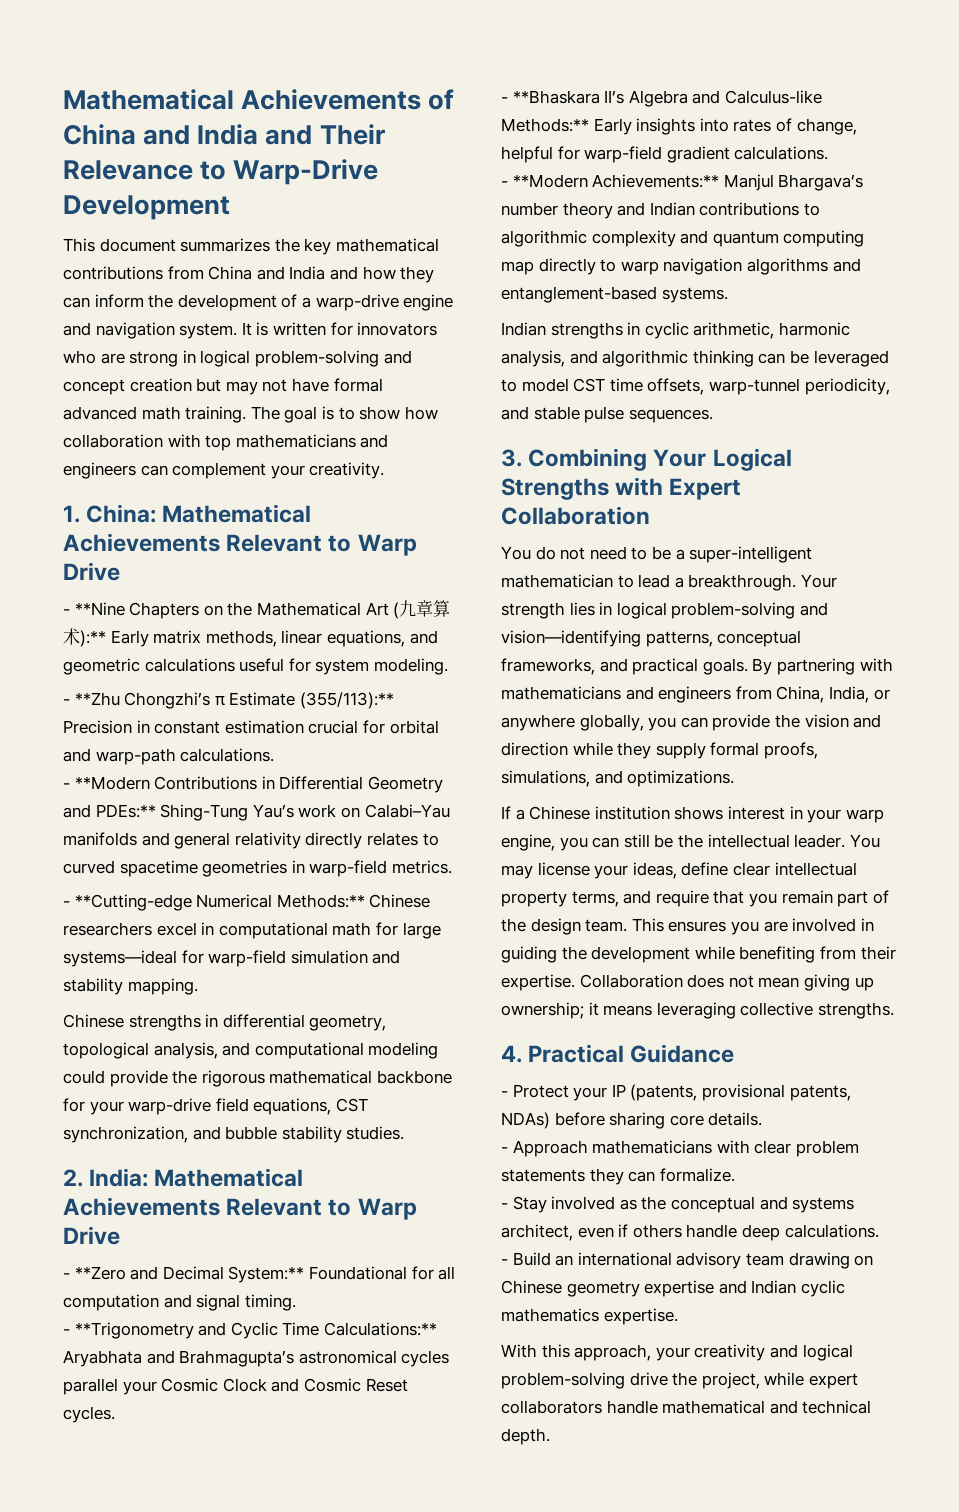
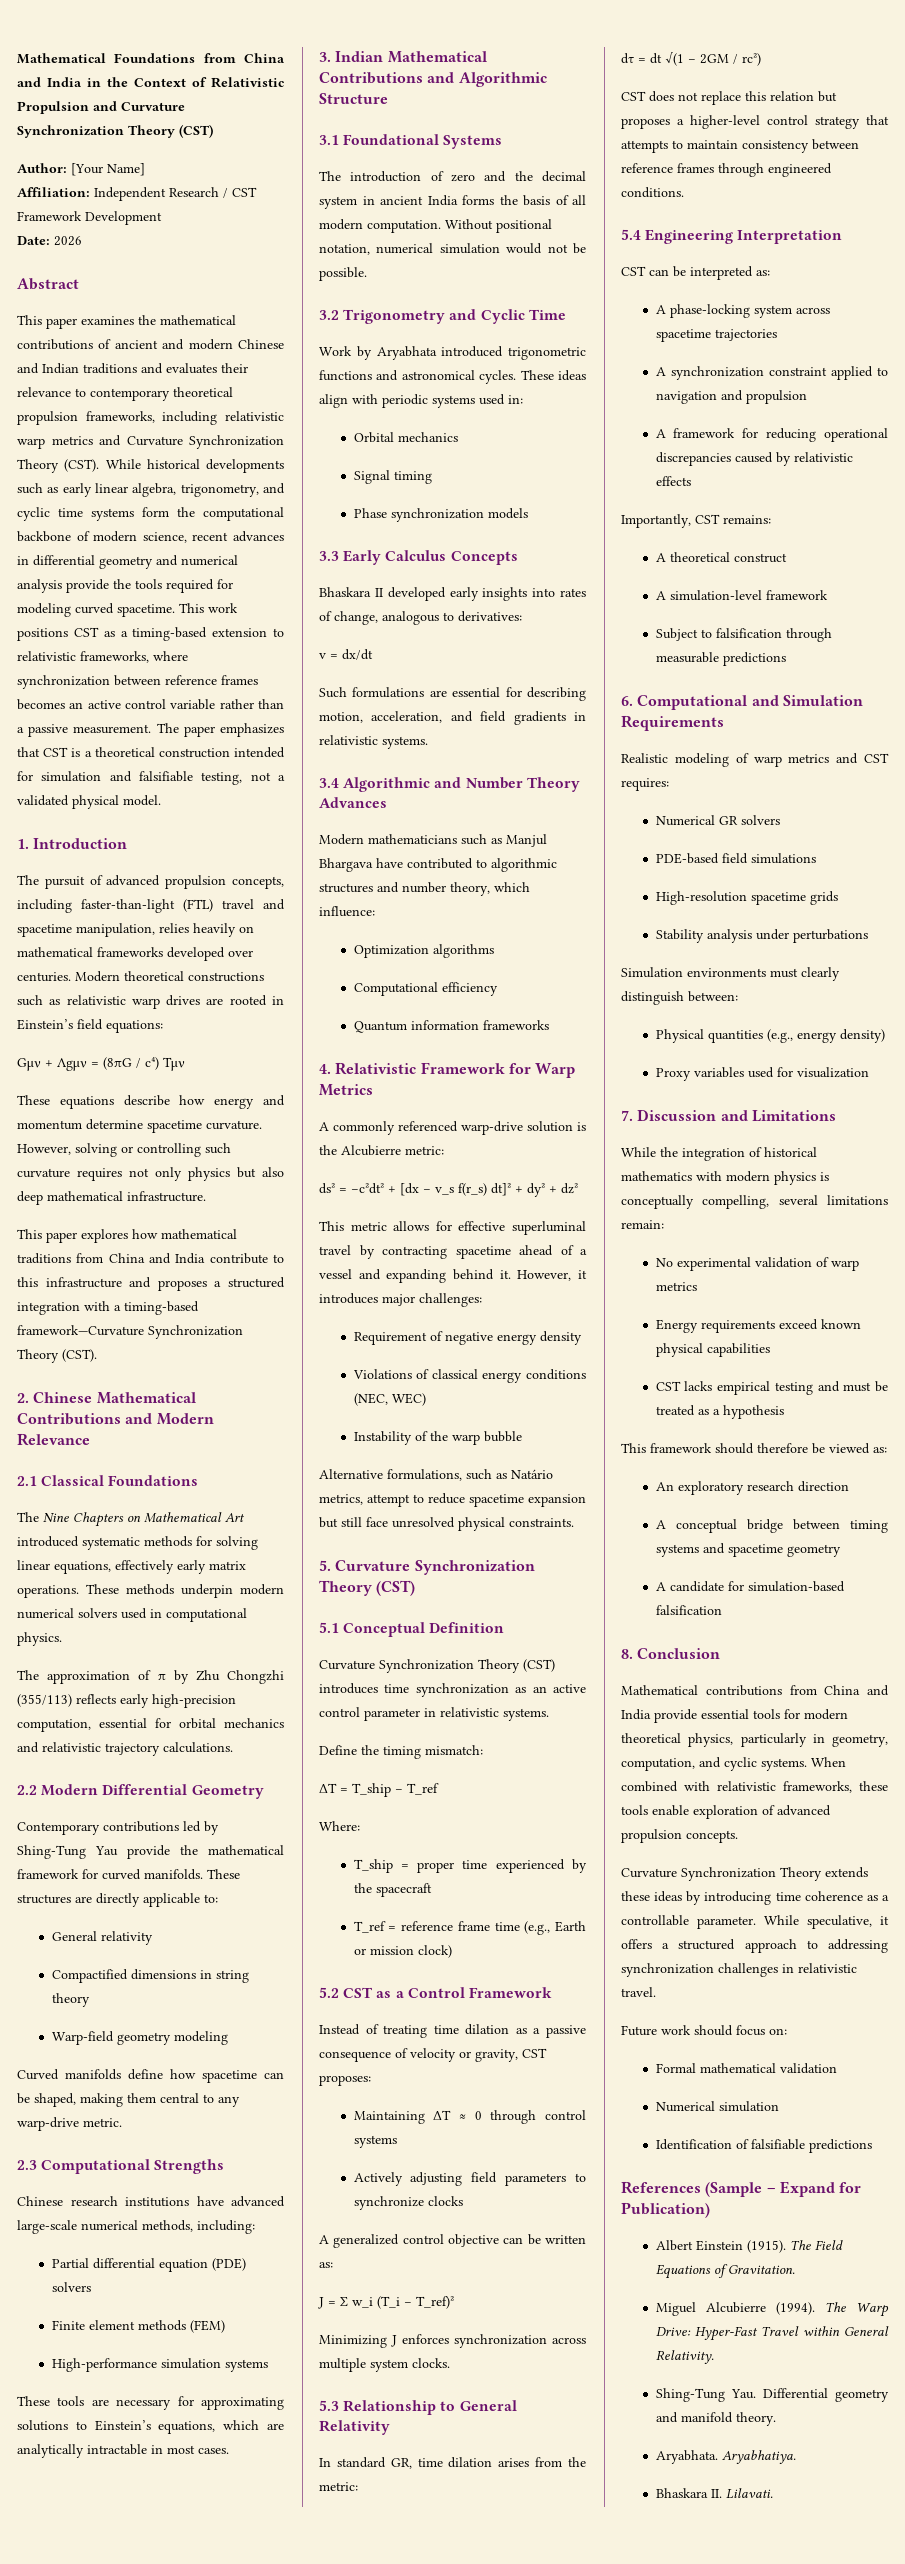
[63,89,455,110] [63,124,385,145] [63,159,379,185] [63,195,230,220] [63,238,439,255] [63,266,435,283] [63,294,454,311] [63,322,438,339] [63,350,412,367] [63,378,383,395] [63,406,438,423] [63,434,389,451] [63,462,385,479] [63,504,312,523] [63,533,417,556] [63,562,120,581] [63,600,451,619] [63,628,438,647] [63,658,448,675] [63,692,394,709] [63,720,439,734] [63,748,275,765] [63,776,443,793] [63,804,450,821] [63,832,439,849] [63,860,452,877] [63,894,431,911] [63,922,441,939] [63,950,401,967] [63,978,198,995] [63,1014,387,1031] [63,1042,439,1059] [63,1070,452,1087] [63,1098,368,1115] [63,1126,405,1143] [63,1168,304,1187] [63,1197,417,1220] [63,1226,120,1245] [63,1266,456,1283] [63,1294,296,1311] [63,1322,437,1339] [63,1350,450,1367] [63,1378,408,1395] [63,1406,115,1423] [501,90,822,107] [501,118,857,135] [501,146,829,163] [501,174,864,191] [501,202,820,219] [501,230,865,247] [501,258,861,275] [501,286,728,303] [501,322,850,339] [501,350,889,367] [501,378,890,395] [501,406,713,423] [501,448,792,471] [501,477,742,500] [501,506,650,525] [501,546,813,563] [501,574,837,591] [501,602,828,619] [501,630,802,647] [501,658,893,675] [501,686,890,703] [501,714,882,731] [501,742,818,759] [501,770,735,787] [501,806,884,823] [501,834,880,851] [501,862,857,879] [501,890,889,907] [501,918,874,935] [501,946,896,963] [501,974,874,991] [501,1002,894,1019] [501,1044,735,1063] [501,1084,851,1101] [501,1112,763,1129] [501,1140,859,1157] [501,1168,735,1185] [501,1196,855,1213] [501,1224,879,1241] [501,1252,874,1269] [501,1280,845,1297] [501,1308,678,1325] [501,1344,853,1361] [501,1372,858,1389] [501,1400,872,1414] [501,1428,550,1445] Mathematical Achievements of China and India and Their Relevance to Warp-Drive Development // This document summarizes the key mathematical contributions from China and India and how they can inform the development of a warp-drive engine and navigation system. It is written for innovators who are strong in logical problem-solving and concept creation but may not have formal advanced math training. The goal is to show how collaboration with top mathematicians and engineers can complement your creativity. // 1. China: Mathematical Achievements Relevant to Warp Drive // - **Nine Chapters on the Mathematical Art (九章算术):** Early matrix methods, linear equations, and geometric calculations useful for system modeling. // - **Zhu Chongzhi’s π Estimate (355/113):** Precision in constant estimation crucial for orbital and warp-path calculations. // - **Modern Contributions in Differential Geometry and PDEs:** Shing-Tung Yau’s work on Calabi–Yau manifolds and general relativity directly relates to curved spacetime geometries in warp-field metrics. // - **Cutting-edge Numerical Methods:** Chinese researchers excel in computational math for large systems—ideal for warp-field simulation and stability mapping. // Chinese strengths in differential geometry, topological analysis, and computational modeling could provide the rigorous mathematical backbone for your warp-drive field equations, CST synchronization, and bubble stability studies. // 2. India: Mathematical Achievements Relevant to Warp Drive // - **Zero and Decimal System:** Foundational for all computation and signal timing. // - **Trigonometry and Cyclic Time Calculations:** Aryabhata and Brahmagupta’s astronomical cycles parallel your Cosmic Clock and Cosmic Reset cycles. // - **Bhaskara II’s Algebra and Calculus-like Methods:** Early insights into rates of change, helpful for warp-field gradient calculations. // - **Modern Achievements:** Manjul Bhargava’s number theory and Indian contributions to algorithmic complexity and quantum computing map directly to warp navigation algorithms and entanglement-based systems. // Indian strengths in cyclic arithmetic, harmonic analysis, and algorithmic thinking can be leveraged to model CST time offsets, warp-tunnel periodicity, and stable pulse sequences. // 3. Combining Your Logical Strengths with Expert Collaboration // You do not need to be a super-intelligent mathematician to lead a breakthrough. Your strength lies in logical problem-solving and vision—identifying patterns, conceptual frameworks, and practical goals. By partnering with mathematicians and engineers from China, India, or anywhere globally, you can provide the vision and direction while they supply formal proofs, simulations, and optimizations. // If a Chinese institution shows interest in your warp engine, you can still be the intellectual leader. You may license your ideas, define clear intellectual property terms, and require that you remain part of the design team. This ensures you are involved in guiding the development while benefiting from their expertise. Collaboration does not mean giving up ownership; it means leveraging collective strengths. // 4. Practical Guidance // - Protect your IP (patents, provisional patents, NDAs) before sharing core details. // - Approach mathematicians with clear problem statements they can formalize. // - Stay involved as the conceptual and systems architect, even if others handle deep calculations. // - Build an international advisory team drawing on Chinese geometry expertise and Indian cyclic mathematics expertise. // With this approach, your creativity and logical problem-solving drive the project, while expert collaborators handle mathematical and technical depth. -> [17,53,285,64] [17,77,284,88] [17,101,185,114] [17,124,213,138] [17,163,145,176] [17,187,257,201] [17,211,162,225] [17,236,82,246] [17,278,79,290] [17,315,236,329] [17,339,284,350] [17,363,248,374] [17,387,233,401] [17,411,284,425] [17,435,284,449] [17,459,284,473] [17,483,285,497] [17,507,284,521] [17,531,284,543] [17,555,238,569] [17,579,233,593] [17,603,238,617] [17,627,284,641] [17,651,188,663] [17,675,258,689] [17,699,284,710] [17,723,284,737] [17,747,285,758] [17,771,285,785] [17,795,161,809] [17,838,128,849] [17,875,284,889] [17,899,285,913] [17,923,254,937] [17,947,253,961] [17,971,264,982] [17,995,284,1009] [17,1019,163,1033] [17,1057,185,1071] [17,1095,285,1109] [17,1119,262,1133] [17,1143,231,1157] [17,1167,284,1181] [17,1191,206,1205] [17,1229,237,1243] [17,1253,284,1264] [17,1277,285,1291] [17,1301,199,1315] [17,1325,243,1339] [17,1349,97,1363] [17,1392,196,1404] [17,1413,214,1425] [17,1433,90,1446] [17,1475,199,1486] [17,1512,245,1527] [17,1536,258,1550] [17,1560,246,1574] [17,1584,284,1598] [17,1608,247,1622] [17,1632,62,1646] [17,1670,284,1684] [17,1694,236,1708] [17,1718,284,1732] [17,1742,233,1756] [17,1784,264,1799] [17,1821,219,1835] [17,1845,284,1859] [17,1869,240,1880] [17,1893,218,1907] [51,1931,153,1945] [51,1969,249,1983] [51,1993,90,2007] [51,2031,228,2045] [17,2069,284,2083] [17,2093,240,2107] [17,2117,122,2131] [17,2159,225,2174] [17,2196,285,2207] [17,2220,255,2234] [51,2258,246,2272] [51,2282,91,2292] [51,2320,225,2333] [51,2358,268,2372] [17,2396,284,2410] [17,2420,284,2434] [17,2444,229,2458] [319,51,487,63] [319,72,547,87] [319,93,388,104] [319,134,503,149] [319,171,586,182] [319,195,586,209] [319,219,552,233] [319,243,586,255] [319,267,367,281] [319,309,566,324] [319,346,586,360] [319,370,586,384] [319,394,523,408] [353,432,458,443] [353,470,432,484] [353,508,528,522] [319,550,518,565] [319,587,586,601] [319,611,522,625] [319,649,373,660] [319,687,586,701] [319,711,586,725] [319,735,428,749] [319,777,580,792] [319,797,387,808] [319,834,547,847] [319,858,557,872] [319,882,530,896] [319,906,375,917] [353,944,494,958] [353,982,498,996] [353,1020,549,1033] [319,1062,576,1078] [319,1084,373,1096] [319,1121,586,1135] [319,1145,444,1156] [319,1183,578,1197] [319,1221,586,1235] [319,1245,587,1259] [319,1269,587,1283] [319,1293,482,1307] [353,1331,582,1345] [352,1369,586,1383] [353,1393,426,1406] [353,1431,522,1445] [319,1469,553,1481] [319,1493,586,1507] [319,1517,574,1531] [319,1560,535,1575] [319,1580,416,1596] [319,1622,505,1637] [319,1659,555,1673] [319,1683,586,1697] [319,1707,549,1721] [319,1745,483,1759] [319,1783,439,1797] [319,1821,360,1831] [353,1859,587,1873] [353,1883,432,1897] [353,1921,586,1935] [353,1945,452,1958] [319,1987,552,1998] [319,2024,586,2038] [319,2048,547,2062] [319,2075,371,2086] [353,2110,586,2124] [353,2135,397,2148] [353,2172,586,2186] [353,2196,463,2210] [319,2234,586,2248] [319,2262,333,2268] [318,2296,454,2309] [319,2334,586,2348] [319,2358,450,2372] [319,2400,517,2415] [319,2420,390,2435] [319,2457,586,2469] [319,2482,358,2491] [621,52,761,66] [621,91,837,105] [621,115,889,129] [621,139,859,153] [621,163,832,177] [621,187,684,198] [621,229,843,244] [621,266,770,280] [655,304,830,318] [655,329,777,342] [655,366,888,380] [655,390,807,404] [655,428,888,442] [655,452,853,466] [655,476,691,486] [621,514,771,528] [655,552,787,563] [655,590,828,601] [655,628,832,642] [655,652,786,666] [621,695,863,710] [621,715,724,731] [621,753,889,767] [621,778,669,791] [655,815,780,826] [655,853,816,864] [655,891,838,905] [655,929,868,943] [621,967,840,981] [621,991,738,1005] [655,1029,885,1043] [655,1067,869,1081] [621,1109,836,1122] [621,1147,817,1161] [621,1171,829,1185] [621,1195,888,1209] [621,1220,664,1229] [655,1257,859,1271] [655,1282,697,1291] [655,1319,861,1333] [655,1343,770,1357] [655,1381,888,1395] [655,1405,784,1419] [621,1443,887,1454] [655,1481,849,1495] [655,1519,888,1533] [655,1543,841,1557] [655,1581,845,1592] [655,1605,722,1615] [621,1648,721,1659] [621,1685,889,1696] [621,1709,848,1723] [621,1733,888,1747] [621,1757,846,1771] [621,1781,888,1793] [621,1805,831,1819] [621,1829,738,1843] [621,1867,868,1881] [621,1891,889,1905] [621,1915,889,1929] [621,1939,888,1953] [621,1963,857,1977] [621,1987,656,1997] [621,2025,787,2036] [655,2063,837,2074] [655,2101,779,2112] [655,2139,872,2153] [621,2181,862,2197] [621,2202,710,2218] [655,2240,843,2253] [655,2264,795,2279] [655,2302,889,2317] [655,2326,889,2341] [655,2350,714,2364] [655,2388,889,2402] [655,2412,776,2426] [655,2450,796,2464] [655,2488,773,2499] Mathematical Foundations from China and India in the Context of Relativistic Propulsion and Curvature Synchronization Theory (CST) // Author: [Your Name] // Affiliation: Independent Research / CST Framework Development // Date: 2026 // Abstract // This paper examines the mathematical contributions of ancient and modern Chinese and Indian traditions and evaluates their relevance to contemporary theoretical propulsion frameworks, including relativistic warp metrics and Curvature Synchronization Theory (CST). While historical developments such as early linear algebra, trigonometry, and cyclic time systems form the computational backbone of modern science, recent advances in differential geometry and numerical analysis provide the tools required for modeling curved spacetime. This work positions CST as a timing-based extension to relativistic frameworks, where synchronization between reference frames becomes an active control variable rather than a passive measurement. The paper emphasizes that CST is a theoretical construction intended for simulation and falsifiable testing, not a validated physical model. // 1. Introduction // The pursuit of advanced propulsion concepts, including faster-than-light (FTL) travel and spacetime manipulation, relies heavily on mathematical frameworks developed over centuries. Modern theoretical constructions such as relativistic warp drives are rooted in Einstein’s field equations: // Gμν + Λgμν = (8πG / c⁴) Tμν // These equations describe how energy and momentum determine spacetime curvature. However, solving or controlling such curvature requires not only physics but also deep mathematical infrastructure. // This paper explores how mathematical traditions from China and India contribute to this infrastructure and proposes a structured integration with a timing-based framework—Curvature Synchronization Theory (CST). // 2. Chinese Mathematical Contributions and Modern Relevance // 2.1 Classical Foundations // The Nine Chapters on Mathematical Art introduced systematic methods for solving linear equations, effectively early matrix operations. These methods underpin modern numerical solvers used in computational physics. // The approximation of π by Zhu Chongzhi (355/113) reflects early high-precision computation, essential for orbital mechanics and relativistic trajectory calculations. // 2.2 Modern Differential Geometry // Contemporary contributions led by Shing-Tung Yau provide the mathematical framework for curved manifolds. These structures are directly applicable to: // General relativity // Compactified dimensions in string theory // Warp-field geometry modeling // Curved manifolds define how spacetime can be shaped, making them central to any warp-drive metric. // 2.3 Computational Strengths // Chinese research institutions have advanced large-scale numerical methods, including: // Partial differential equation (PDE) solvers // Finite element methods (FEM) // High-performance simulation systems // These tools are necessary for approximating solutions to Einstein’s equations, which are analytically intractable in most cases. // 3. Indian Mathematical Contributions and Algorithmic Structure // 3.1 Foundational Systems // The introduction of zero and the decimal system in ancient India forms the basis of all modern computation. Without positional notation, numerical simulation would not be possible. // 3.2 Trigonometry and Cyclic Time // Work by Aryabhata introduced trigonometric functions and astronomical cycles. These ideas align with periodic systems used in: // Orbital mechanics // Signal timing // Phase synchronization models // 3.3 Early Calculus Concepts // Bhaskara II developed early insights into rates of change, analogous to derivatives: // v = dx/dt // Such formulations are essential for describing motion, acceleration, and field gradients in relativistic systems. // 3.4 Algorithmic and Number Theory Advances // Modern mathematicians such as Manjul Bhargava have contributed to algorithmic structures and number theory, which influence: // Optimization algorithms // Computational efficiency // Quantum information frameworks // 4. Relativistic Framework for Warp Metrics // A commonly referenced warp-drive solution is the Alcubierre metric: // ds² = −c²dt² + [dx − v_s f(r_s) dt]² + dy² + dz² // This metric allows for effective superluminal travel by contracting spacetime ahead of a vessel and expanding behind it. However, it introduces major challenges: // Requirement of negative energy density // Violations of classical energy conditions (NEC, WEC) // Instability of the warp bubble // Alternative formulations, such as Natário metrics, attempt to reduce spacetime expansion but still face unresolved physical constraints. // 5. Curvature Synchronization Theory (CST) // 5.1 Conceptual Definition // Curvature Synchronization Theory (CST) introduces time synchronization as an active control parameter in relativistic systems. // Define the timing mismatch: // ΔT = T_ship − T_ref // Where: // T_ship = proper time experienced by the spacecraft // T_ref = reference frame time (e.g., Earth or mission clock) // 5.2 CST as a Control Framework // Instead of treating time dilation as a passive consequence of velocity or gravity, CST proposes: // Maintaining ΔT ≈ 0 through control systems // Actively adjusting field parameters to synchronize clocks // A generalized control objective can be written as: // J = Σ w_i (T_i − T_ref)² // Minimizing J enforces synchronization across multiple system clocks. // 5.3 Relationship to General Relativity // In standard GR, time dilation arises from the metric: // dτ = dt √(1 − 2GM / rc²) // CST does not replace this relation but proposes a higher-level control strategy that attempts to maintain consistency between reference frames through engineered conditions. // 5.4 Engineering Interpretation // CST can be interpreted as: // A phase-locking system across spacetime trajectories // A synchronization constraint applied to navigation and propulsion // A framework for reducing operational discrepancies caused by relativistic effects // Importantly, CST remains: // A theoretical construct // A simulation-level framework // Subject to falsification through measurable predictions // 6. Computational and Simulation Requirements // Realistic modeling of warp metrics and CST requires: // Numerical GR solvers // PDE-based field simulations // High-resolution spacetime grids // Stability analysis under perturbations // Simulation environments must clearly distinguish between: // Physical quantities (e.g., energy density) // Proxy variables used for visualization // 7. Discussion and Limitations // While the integration of historical mathematics with modern physics is conceptually compelling, several limitations remain: // No experimental validation of warp metrics // Energy requirements exceed known physical capabilities // CST lacks empirical testing and must be treated as a hypothesis // This framework should therefore be viewed as: // An exploratory research direction // A conceptual bridge between timing systems and spacetime geometry // A candidate for simulation-based falsification // 8. Conclusion // Mathematical contributions from China and India provide essential tools for modern theoretical physics, particularly in geometry, computation, and cyclic systems. When combined with relativistic frameworks, these tools enable exploration of advanced propulsion concepts. // Curvature Synchronization Theory extends these ideas by introducing time coherence as a controllable parameter. While speculative, it offers a structured approach to addressing synchronization challenges in relativistic travel. // Future work should focus on: // Formal mathematical validation // Numerical simulation // Identification of falsifiable predictions // References (Sample – Expand for Publication) // Albert Einstein (1915). The Field Equations of Gravitation. // Miguel Alcubierre (1994). The Warp Drive: Hyper-Fast Travel within General Relativity. // Shing-Tung Yau. Differential geometry and manifold theory. // Aryabhata. Aryabhatiya. // Bhaskara II. Lilavati.

